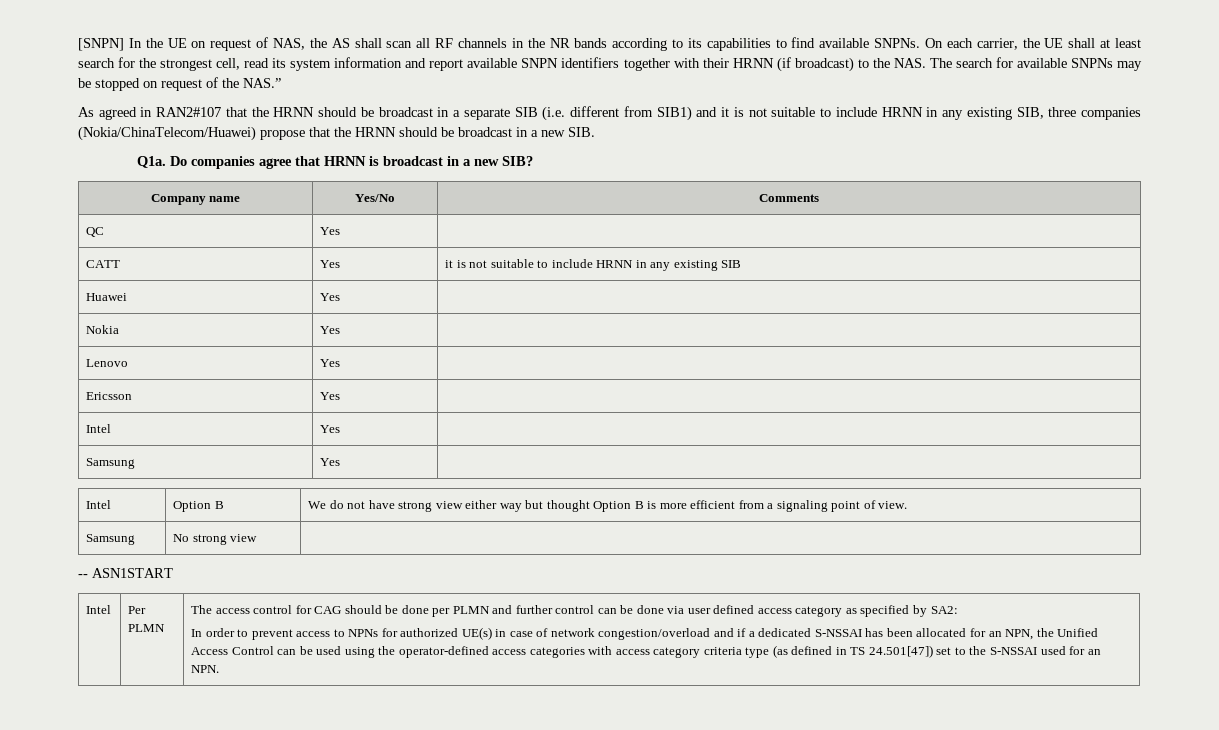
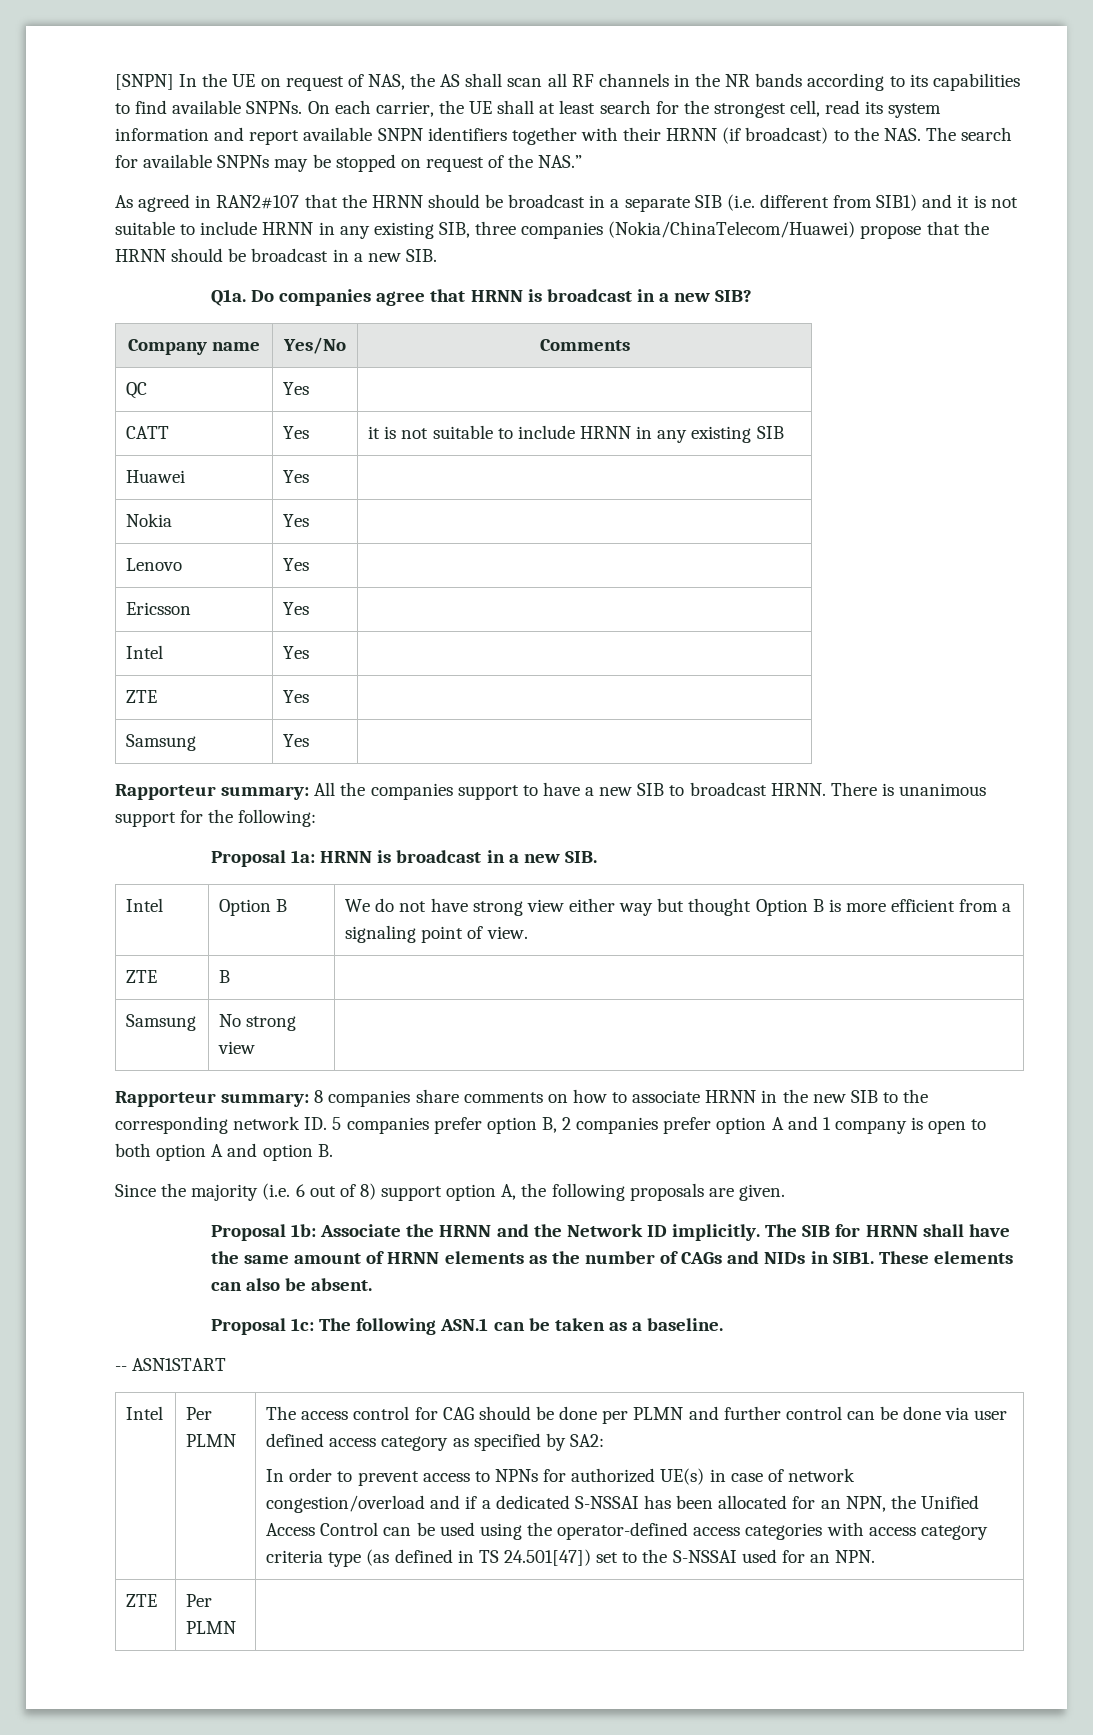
(341, 429) none -> [126,690,158,703] [283,690,310,703] // ZTE | Yes |
(341, 462) none -> [115,782,987,800] [115,809,317,827] [210,850,597,867] // Rapporteur summary: All the companies support to have a new SIB to broadcast HRNN. There is unanimous support for the following: // Proposal 1a: HRNN is broadcast in a new SIB.
(908, 505) none -> [126,970,158,983] [219,970,231,983] // ZTE | B |
(258, 538) none -> [115,1089,929,1107] [115,1116,987,1134] [115,1143,333,1161] [115,1183,785,1201] [210,1224,1010,1241] [210,1251,1013,1264] [210,1278,373,1291] [210,1318,724,1335] // Rapporteur summary: 8 companies share comments on how to associate HRNN in the new SIB to the corresponding network ID. 5 companies prefer option B, 2 companies prefer option A and 1 company is open to both option A and option B. // Since the majority (i.e. 6 out of 8) support option A, the following proposals are given. // Proposal 1b: Associate the HRNN and the Network ID implicitly. The SIB for HRNN shall have the same amount of HRNN elements as the number of CAGs and NIDs in SIB1. These elements can also be absent. // Proposal 1c: The following ASN.1 can be taken as a baseline.
(220, 669) none -> [126,1594,158,1607] [186,1594,213,1607] [186,1621,237,1634] // ZTE | Per PLMN |

